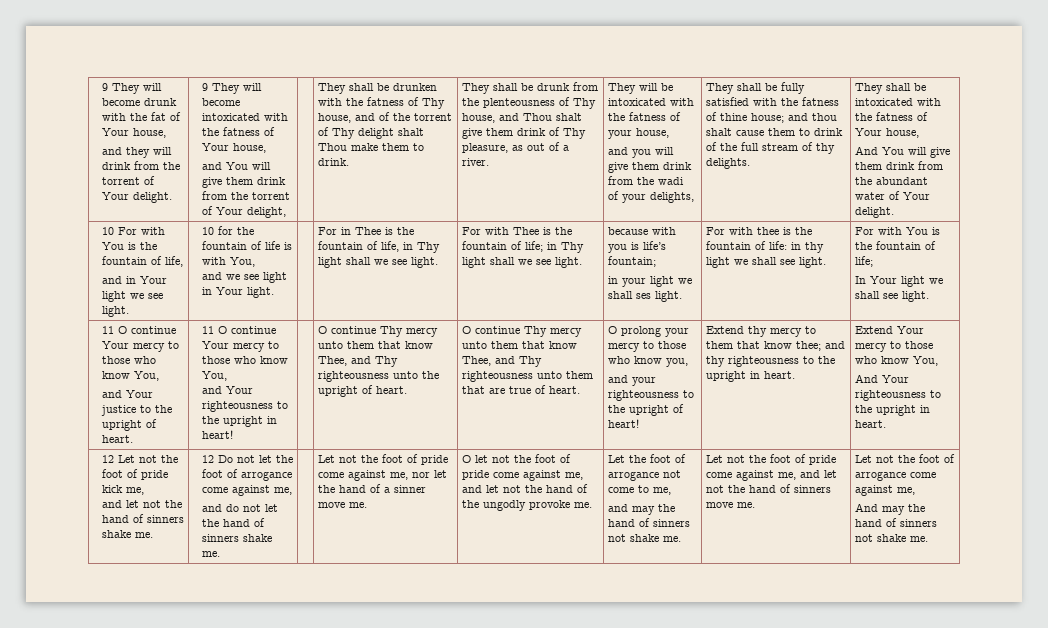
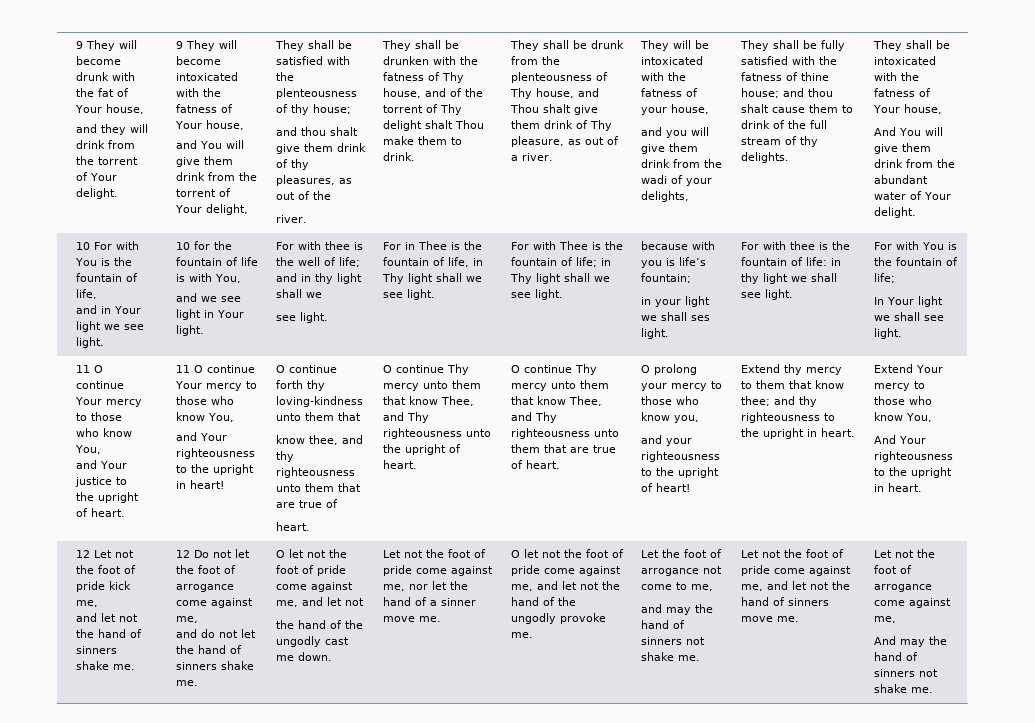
(286, 212) none -> [275,40,353,51] [276,56,351,65] [276,72,295,81] [276,88,358,99] [276,104,352,115] [276,127,359,136] [276,143,367,154] [276,159,310,170] [276,175,353,186] [276,191,332,200] [276,215,308,223] They shall be satisfied with the plenteousness of thy house; // and thou shalt give them drink of thy pleasures, as out of the // river.
(274, 292) none -> [276,241,364,250] [276,257,361,267] [276,273,363,284] [276,289,323,298] [276,312,329,323] For with thee is the well of life; and in thy light shall we // see light.
(233, 434) none -> [276,365,338,373] [276,380,326,391] [276,396,364,407] [276,412,362,421] [276,435,364,445] [276,451,295,462] [276,467,356,478] [276,483,362,492] [276,499,339,508] [276,522,311,531] O continue forth thy loving-kindness unto them that // know thee, and thy righteousness unto them that are true of // heart.
(220, 554) none -> [276,549,348,558] [276,565,347,576] [276,582,354,592] [276,597,365,607] [276,620,364,629] [276,636,350,647] [276,652,333,661] O let not the foot of pride come against me, and let not // the hand of the ungodly cast me down.

